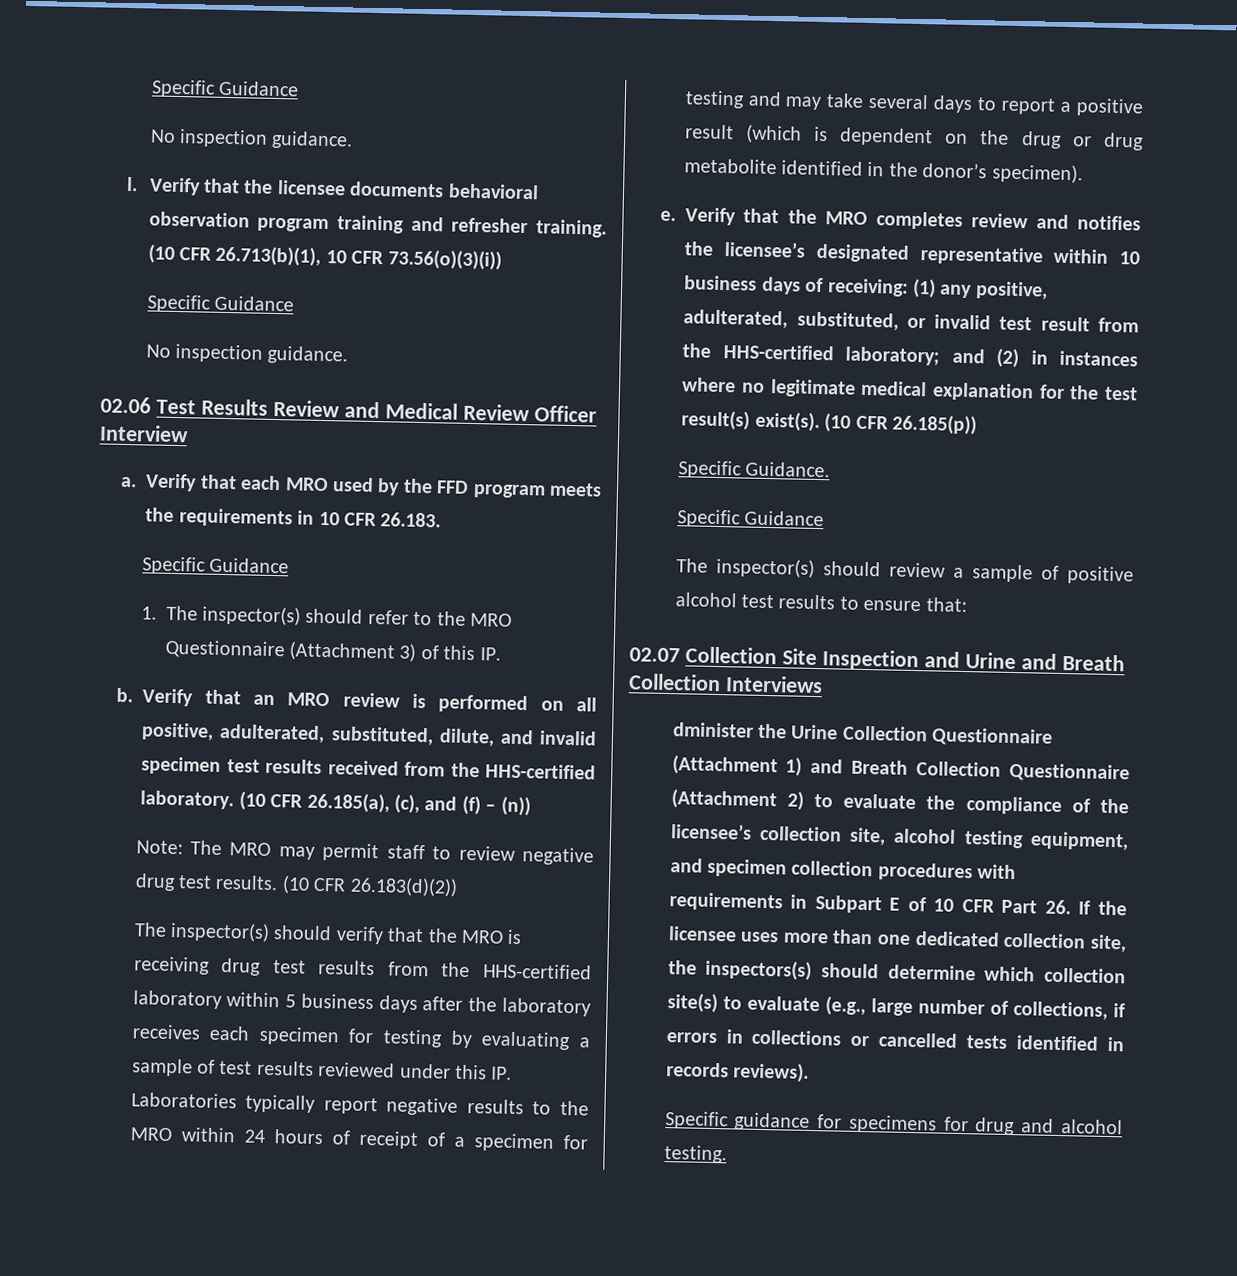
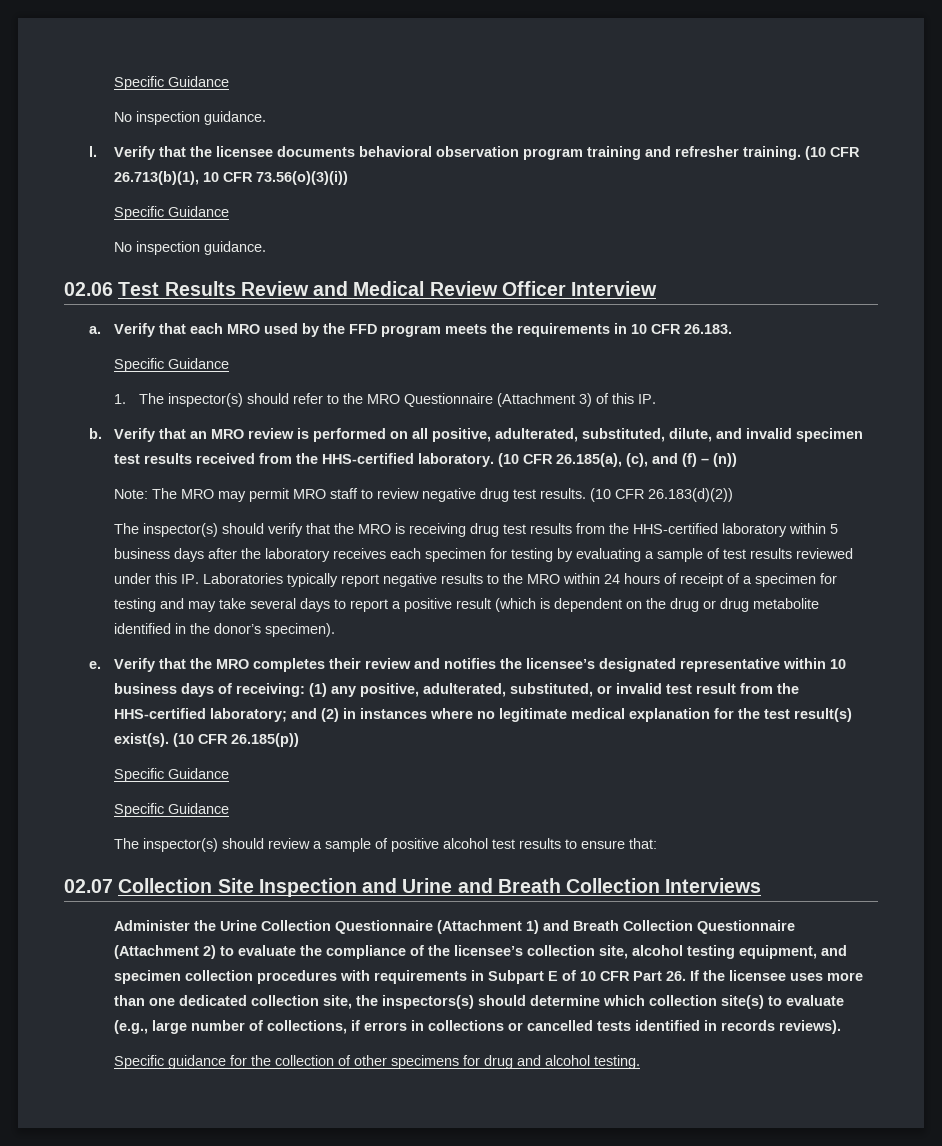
(380, 852) none -> [293,489,327,499] MRO
(963, 220) none -> [329,658,362,669] their
[744,461,830,478] Guidance. -> [168,768,230,779] Guidance
[672,722,754,738] dminister -> [114,920,191,931] Administer
(843, 1121) none -> [251,1055,388,1066] the collection of other

